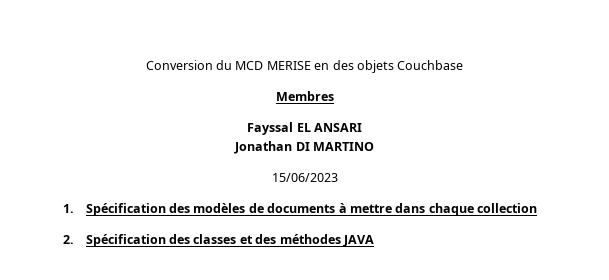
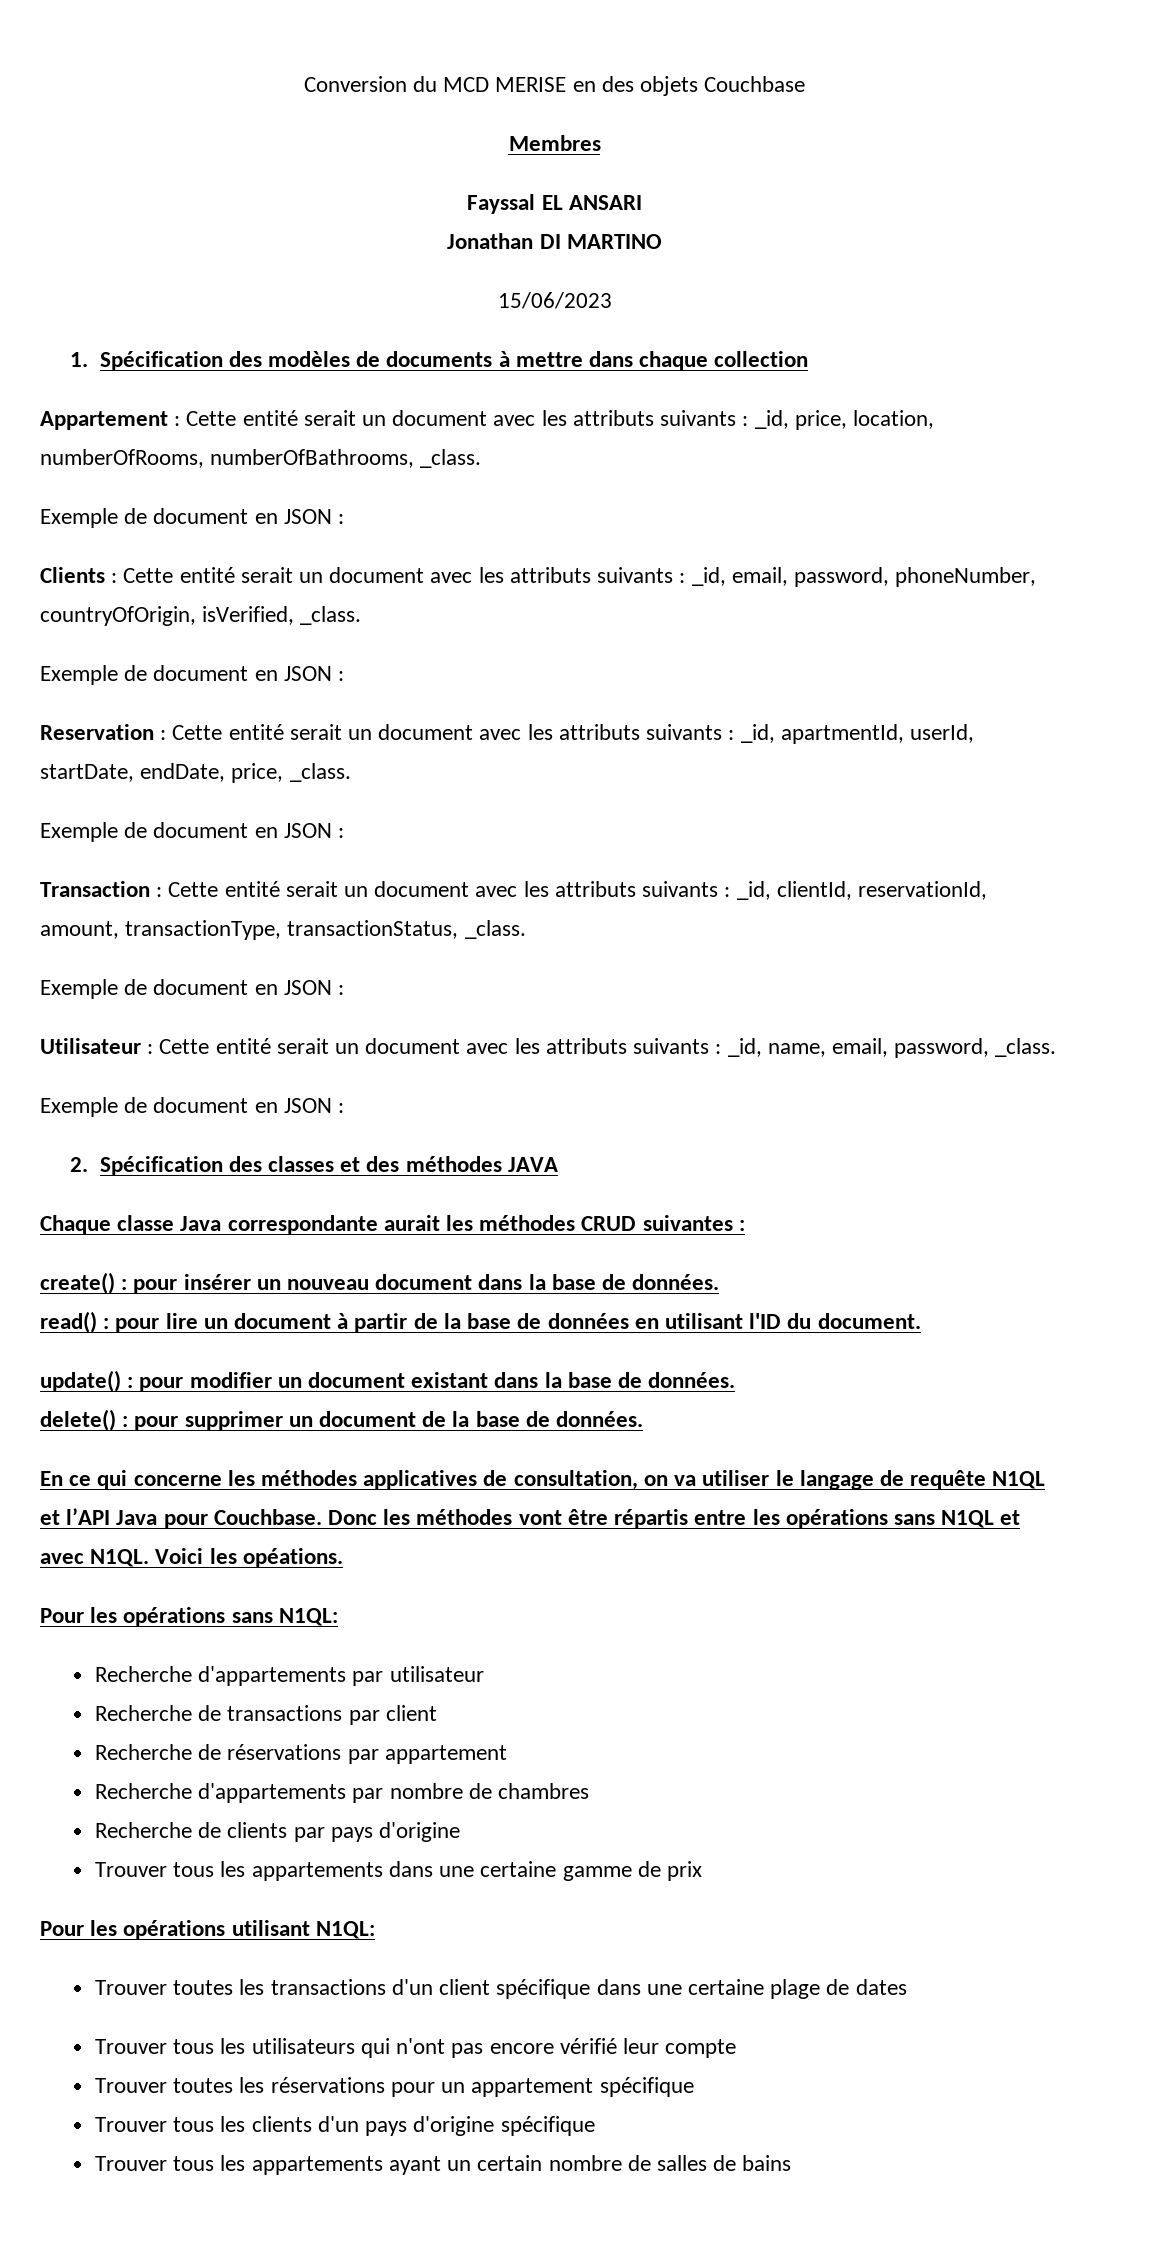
(538, 208) none -> [40,410,934,430] [40,449,482,468] [40,508,345,528] [40,567,1037,587] [40,606,362,626] [40,665,345,685] [40,724,974,744] [40,763,351,783] [40,822,345,842] [40,881,987,900] [40,920,526,940] [40,979,345,999] [40,1038,1057,1058] [40,1097,345,1117] // Appartement : Cette entité serait un document avec les attributs suivants : _id, price, location, numberOfRooms, numberOfBathrooms, _class. // Exemple de document en JSON : // Clients : Cette entité serait un document avec les attributs suivants : _id, email, password, phoneNumber, countryOfOrigin, isVerified, _class. // Exemple de document en JSON : // Reservation : Cette entité serait un document avec les attributs suivants : _id, apartmentId, userId, startDate, endDate, price, _class. // Exemple de document en JSON : // Transaction : Cette entité serait un document avec les attributs suivants : _id, clientId, reservationId, amount, transactionType, transactionStatus, _class. // Exemple de document en JSON : // Utilisateur : Cette entité serait un document avec les attributs suivants : _id, name, email, password, _class. // Exemple de document en JSON :
(374, 241) none -> [40,1215,745,1235] [40,1272,720,1294] [40,1311,921,1333] [40,1370,736,1392] [40,1409,644,1431] [40,1470,1046,1490] [40,1508,1021,1529] [40,1548,343,1568] [40,1607,338,1627] [95,1666,484,1686] [95,1705,437,1725] [95,1744,507,1764] [95,1783,590,1803] [95,1822,461,1842] [95,1861,702,1881] [40,1920,375,1940] [95,1979,907,1999] [95,2038,737,2058] [95,2077,694,2097] [95,2116,595,2136] [95,2155,792,2175] // Chaque classe Java correspondante aurait les méthodes CRUD suivantes : // create() : pour insérer un nouveau document dans la base de données. // read() : pour lire un document à partir de la base de données en utilisant l'ID du document. // update() : pour modifier un document existant dans la base de données. // delete() : pour supprimer un document de la base de données. // En ce qui concerne les méthodes applicatives de consultation, on va utiliser le langage de requête N1QL et l’API Java pour Couchbase. Donc les méthodes vont être répartis entre les opérations sans N1QL et avec N1QL. Voici les opéations. // Pour les opérations sans N1QL: // Recherche d'appartements par utilisateur // Recherche de transactions par client // Recherche de réservations par appartement // Recherche d'appartements par nombre de chambres // Recherche de clients par pays d'origine // Trouver tous les appartements dans une certaine gamme de prix // Pour les opérations utilisant N1QL: // Trouver toutes les transactions d'un client spécifique dans une certaine plage de dates // Trouver tous les utilisateurs qui n'ont pas encore vérifié leur compte // Trouver toutes les réservations pour un appartement spécifique // Trouver tous les clients d'un pays d'origine spécifique // Trouver tous les appartements ayant un certain nombre de salles de bains

